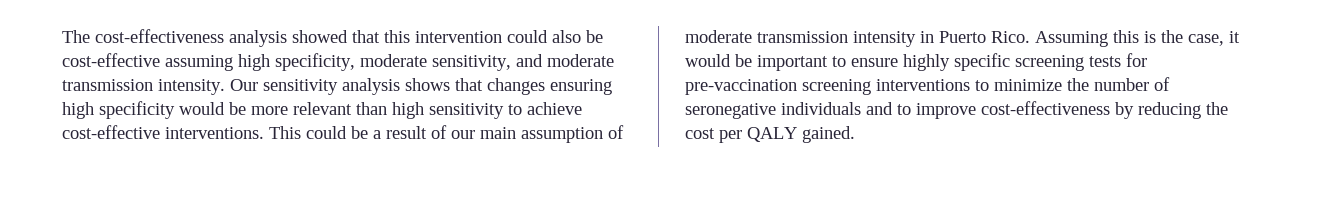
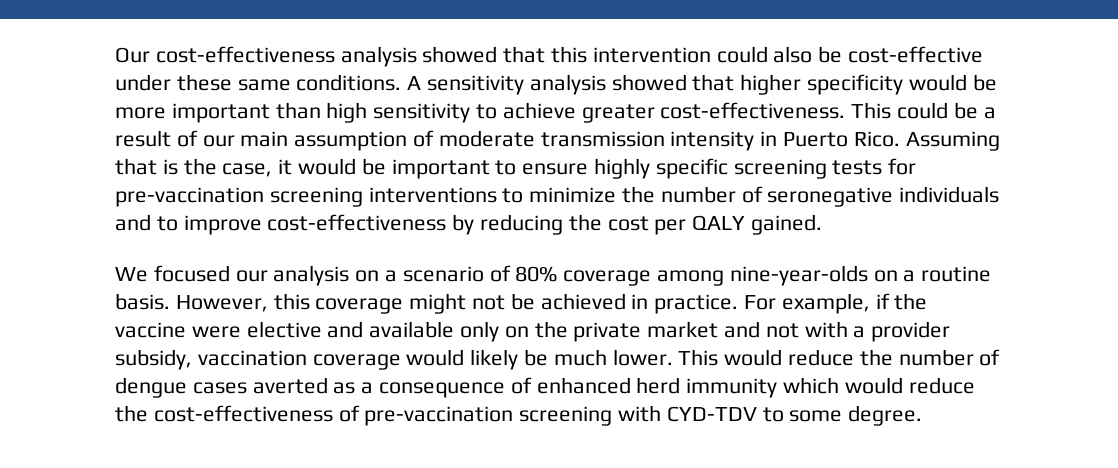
[62,30,90,43] The -> [115,47,150,63] Our
[165,53,614,71] [62,78,612,95] [62,102,94,119] assuming high specificity, moderate sensitivity, and moderate transmission intensity. Our sensitivity analysis shows that changes ensuring high -> [115,74,802,95] under these same conditions. A sensitivity analysis showed that higher
[293,102,352,115] relevant -> [171,103,270,123] important
[62,125,264,139] cost-effective interventions. -> [581,102,846,123] greater cost-effectiveness.
[1113,30,1139,43] this -> [115,158,157,175] that
(855, 134) none -> [115,265,992,286] [115,293,928,314] [115,321,951,342] [115,349,1001,370] [115,377,975,398] [115,405,923,426] // We focused our analysis on a scenario of 80% coverage among nine-year-olds on a routine basis. However, this coverage might not be achieved in practice. For example, if the vaccine were elective and available only on the private market and not with a provider subsidy, vaccination coverage would likely be much lower. This would reduce the number of dengue cases averted as a consequence of enhanced herd immunity which would reduce the cost-effectiveness of pre-vaccination screening with CYD-TDV to some degree.

